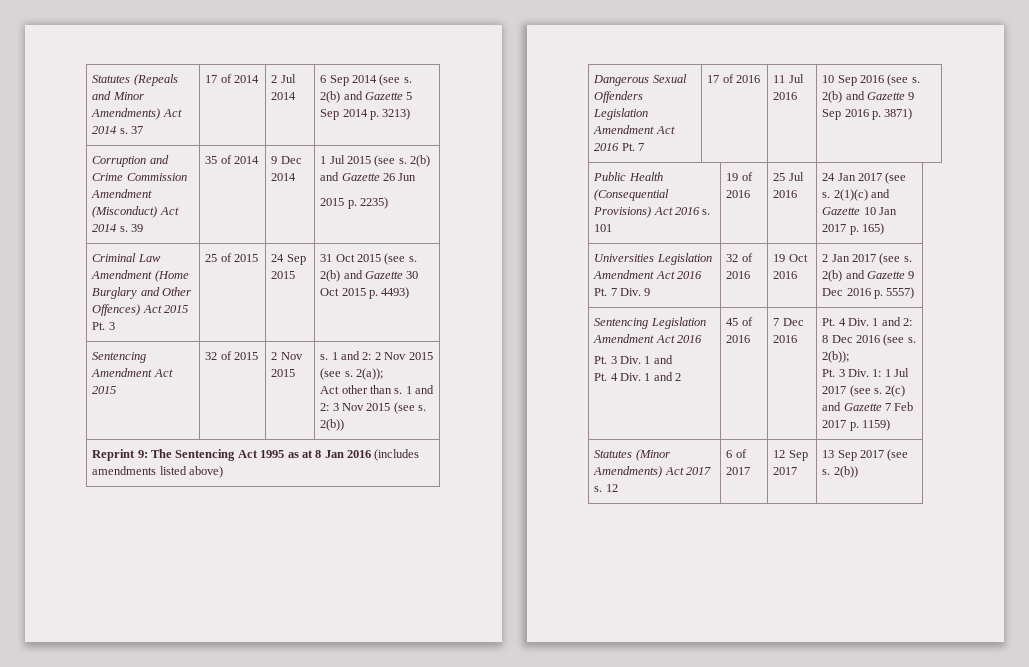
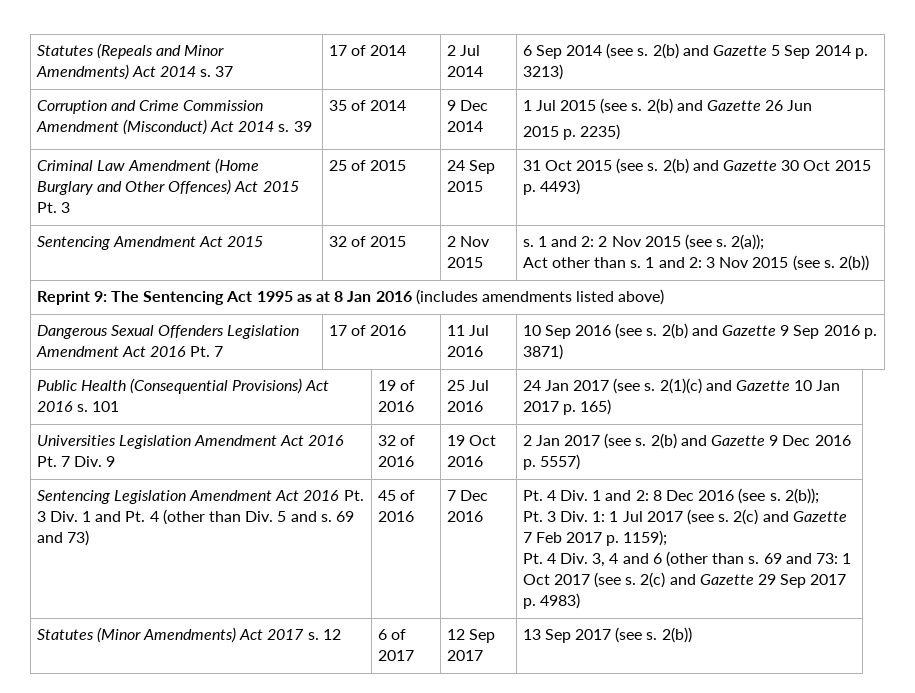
(702, 339) // -> (340, 495) none
[594,372,682,381] // Pt. 4 Div. 1 and 2 -> [125,509,354,525] [36,530,89,546] Pt. 4 (other than Div. 5 and s. 69 and 73)
[861,419,890,431] 1159) -> [623,530,668,546] [522,551,852,567] [522,572,847,588] [522,593,580,609] 1159); // Pt. 4 Div. 3, 4 and 6 (other than s. 69 and 73: 1 Oct 2017 (see s. 2(c) and Gazette 29 Sep 2017 p. 4983)

